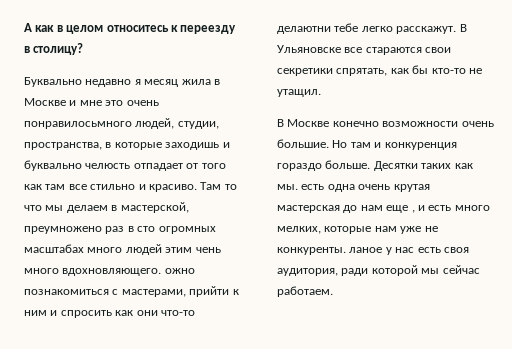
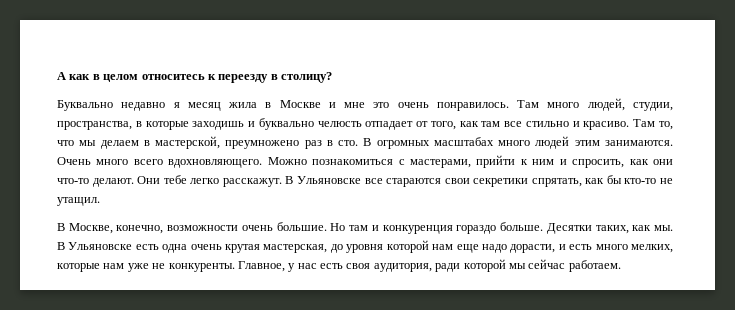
[24,121,132,129] понравилосьмного -> [436,100,580,111] понравилось. Там много
[201,163,226,169] того -> [430,121,456,130] того,
[224,184,237,190] то -> [658,121,673,130] то,
[137,226,156,232] сто -> [338,138,372,146] сто. В
[195,247,221,253] [24,268,195,276] чень много вдохновляющего. ожно -> [604,140,673,146] [57,157,307,168] занимаются. Очень много всего вдохновляющего. Можно
[60,310,112,318] спросить -> [572,159,625,168] спросить,
[277,26,331,34] делаютни -> [92,176,161,187] делают. Они
[287,119,379,127] Москве конечно -> [68,223,164,234] Москве, конечно,
[421,163,452,169] таких -> [595,225,629,234] таких,
(298, 187) none -> [57,242,133,250] В Ульяновске
[277,205,415,213] мастерская до нам еще , -> [263,240,556,253] мастерская, до уровня которой нам еще надо дорасти,
[349,247,383,253] ланое -> [237,261,285,272] Главное,

